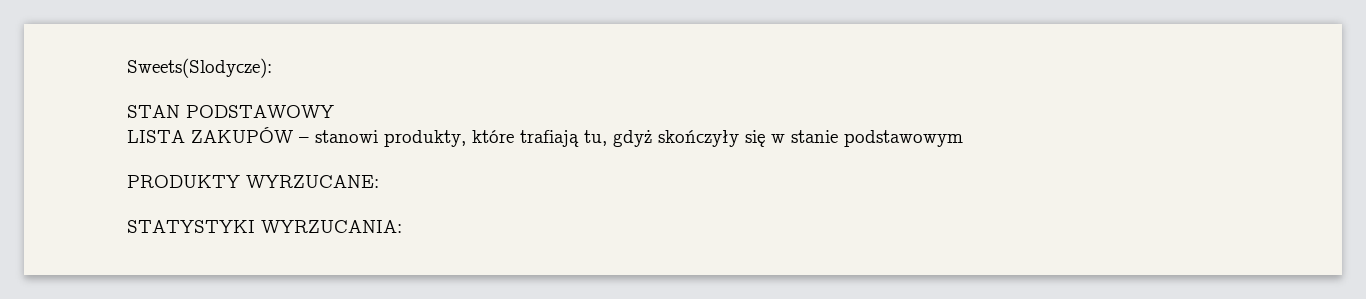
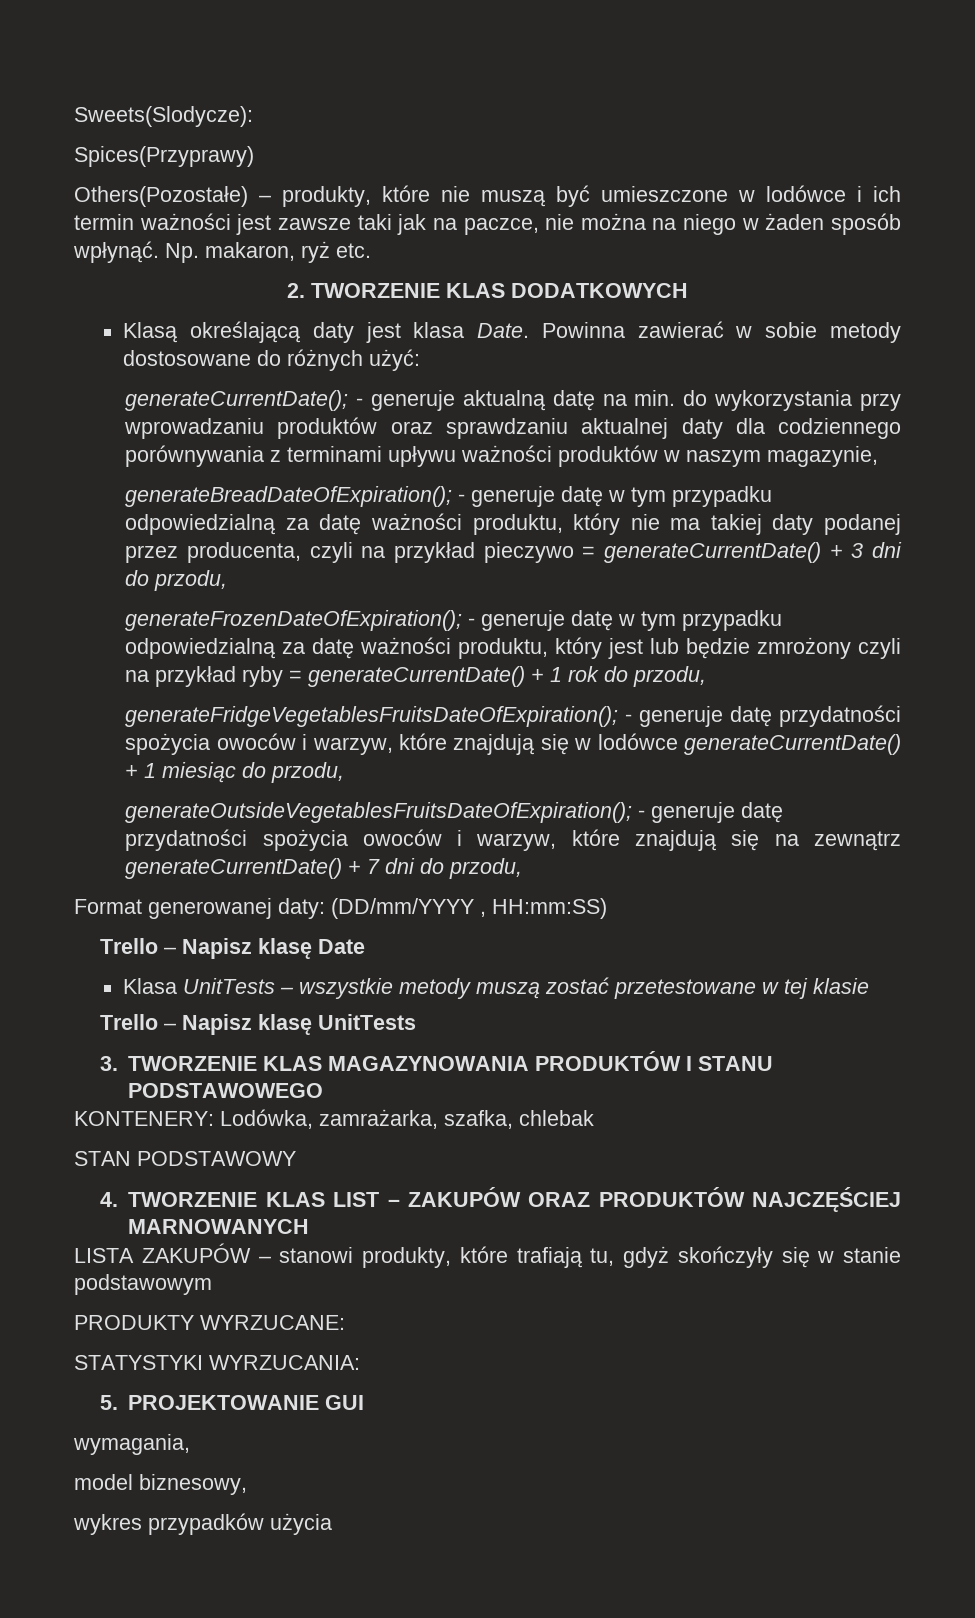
[127,105,334,118] STAN PODSTAWOWY -> [74,146,254,167] [74,185,901,207] [74,213,901,235] [73,241,371,263] [287,283,688,298] [123,321,902,343] [123,349,421,371] [125,390,901,411] [124,417,902,439] [125,445,879,467] [125,486,773,507] [125,513,901,535] [125,542,903,563] [125,570,228,591] [125,610,783,631] [125,637,901,659] [125,666,707,687] [125,705,901,727] [125,733,901,755] [125,762,345,783] [125,802,784,823] [125,829,901,851] [125,858,523,879] [74,898,607,919] [99,938,365,959] [123,977,870,999] [99,1014,416,1035] [99,1051,774,1071] [128,1083,324,1098] [74,1109,594,1129] [74,1151,296,1166] [99,1187,901,1212] [128,1219,310,1234] Spices(Przyprawy) // Others(Pozostałe) – produkty, które nie muszą być umieszczone w lodówce i ich termin ważności jest zawsze taki jak na paczce, nie można na niego w żaden sposób wpłynąć. Np. makaron, ryż etc. // 2. TWORZENIE KLAS DODATKOWYCH // Klasą określającą daty jest klasa Date. Powinna zawierać w sobie metody dostosowane do różnych użyć: // generateCurrentDate(); - generuje aktualną datę na min. do wykorzystania przy wprowadzaniu produktów oraz sprawdzaniu aktualnej daty dla codziennego porównywania z terminami upływu ważności produktów w naszym magazynie, // generateBreadDateOfExpiration(); - generuje datę w tym przypadku odpowiedzialną za datę ważności produktu, który nie ma takiej daty podanej przez producenta, czyli na przykład pieczywo = generateCurrentDate() + 3 dni do przodu, // generateFrozenDateOfExpiration(); - generuje datę w tym przypadku odpowiedzialną za datę ważności produktu, który jest lub będzie zmrożony czyli na przykład ryby = generateCurrentDate() + 1 rok do przodu, // generateFridgeVegetablesFruitsDateOfExpiration(); - generuje datę przydatności spożycia owoców i warzyw, które znajdują się w lodówce generateCurrentDate() + 1 miesiąc do przodu, // generateOutsideVegetablesFruitsDateOfExpiration(); - generuje datę przydatności spożycia owoców i warzyw, które znajdują się na zewnątrz generateCurrentDate() + 7 dni do przodu, // Format generowanej daty: (DD/mm/YYYY , HH:mm:SS) // Trello – Napisz klasę Date // Klasa UnitTests – wszystkie metody muszą zostać przetestowane w tej klasie // Trello – Napisz klasę UnitTests // 3. TWORZENIE KLAS MAGAZYNOWANIA PRODUKTÓW I STANU PODSTAWOWEGO // KONTENERY: Lodówka, zamrażarka, szafka, chlebak // STAN PODSTAWOWY // 4. TWORZENIE KLAS LIST – ZAKUPÓW ORAZ PRODUKTÓW NAJCZĘŚCIEJ MARNOWANYCH
(402, 226) none -> [99,1395,365,1410] [73,1434,190,1455] [74,1474,247,1495] [73,1513,332,1535] // 5. PROJEKTOWANIE GUI // wymagania, // model biznesowy, // wykres przypadków użycia

